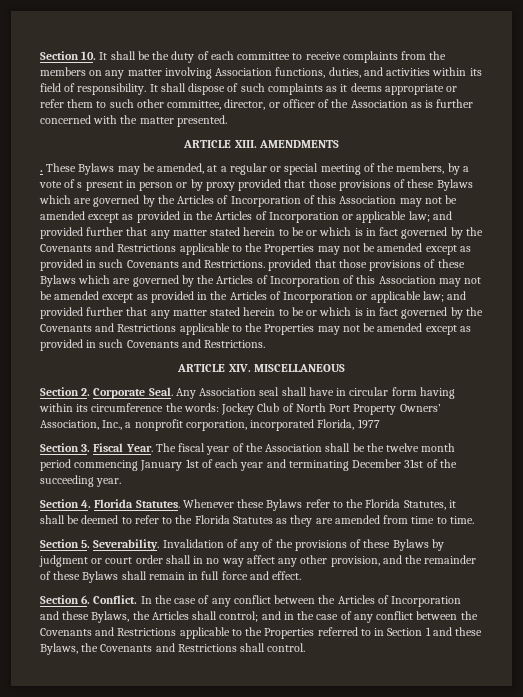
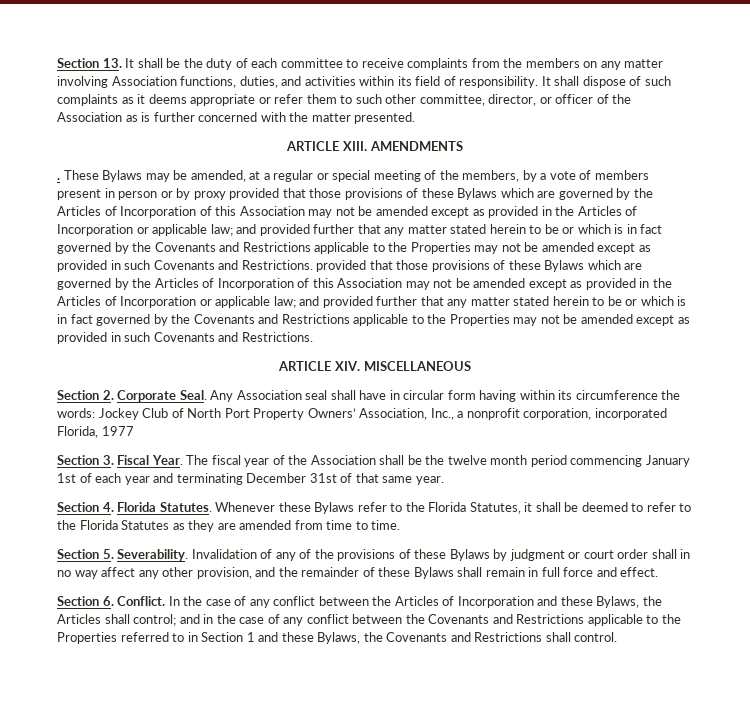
[40,51,97,60] Section 10. -> [57,58,122,68] Section 13.
[77,182,83,188] s -> [594,170,649,180] members
[439,459,457,468] [40,475,94,487] the succeeding -> [355,473,413,483] that same

